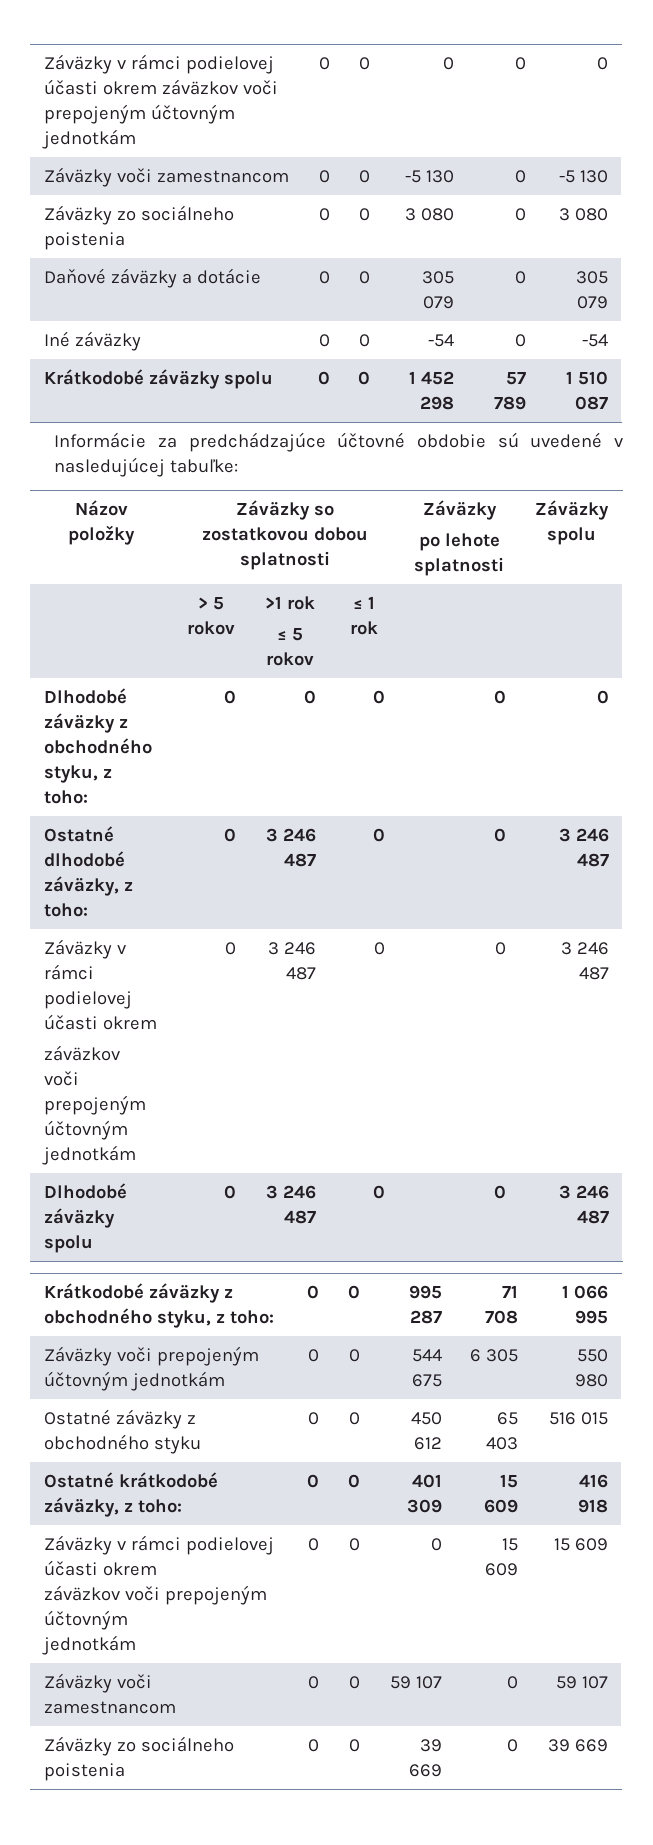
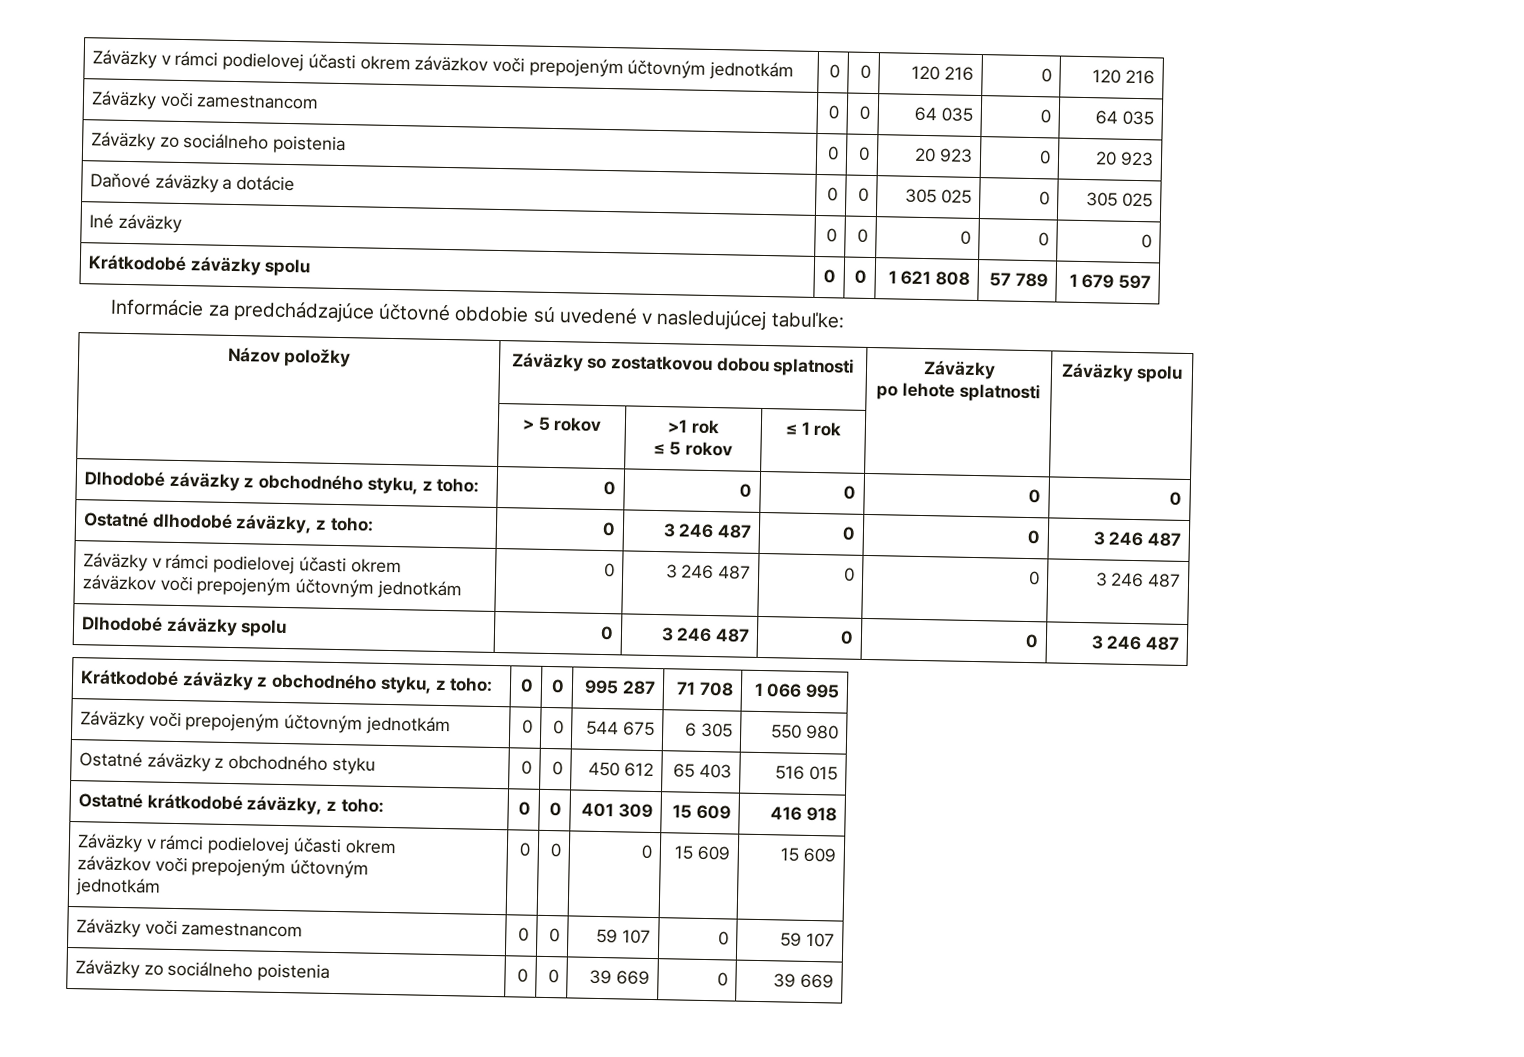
[443,57,455,70] [515,57,527,70] [597,57,609,70] [43,167,289,187] [319,170,331,183] [359,170,371,183] [405,170,455,183] [515,170,527,183] [559,170,609,183] [43,205,234,225] [43,232,125,250] [319,208,331,221] [359,208,371,221] [405,208,455,221] [515,208,527,221] [559,208,609,221] 0 | 0 | 0 // Záväzky voči zamestnancom | 0 | 0 | -5 130 | 0 | -5 130 // Záväzky zo sociálneho poistenia | 0 | 0 | 3 080 | 0 | 3 080 -> [911,65,975,81] [1041,68,1053,83] [1092,69,1156,85] [90,90,320,110] [828,105,840,120] [859,105,871,120] [914,106,974,122] [1040,109,1052,124] [1095,110,1155,126] [90,131,347,155] [827,146,840,161] [858,146,871,161] [914,147,974,163] [1039,150,1052,165] [1095,151,1155,167] 120 216 | 0 | 120 216 // Záväzky voči zamestnancom | 0 | 0 | 64 035 | 0 | 64 035 // Záväzky zo sociálneho poistenia | 0 | 0 | 20 923 | 0 | 20 923
[423,296,455,309] [515,271,527,284] [576,271,609,284] [577,296,609,309] 079 | 0 | 305 079 -> [941,189,973,204] [1039,191,1051,206] [1086,192,1154,208] 025 | 0 | 305 025
[428,334,455,347] [515,334,527,347] [582,334,609,347] -54 | 0 | -54 -> [960,230,972,245] [1038,232,1050,247] [1141,234,1153,249] 0 | 0 | 0
[421,371,455,385] [420,396,455,410] 452 298 -> [900,270,971,286] 621 808
[578,371,609,385] [575,396,609,410] 510 087 -> [1081,273,1152,290] 679 597

